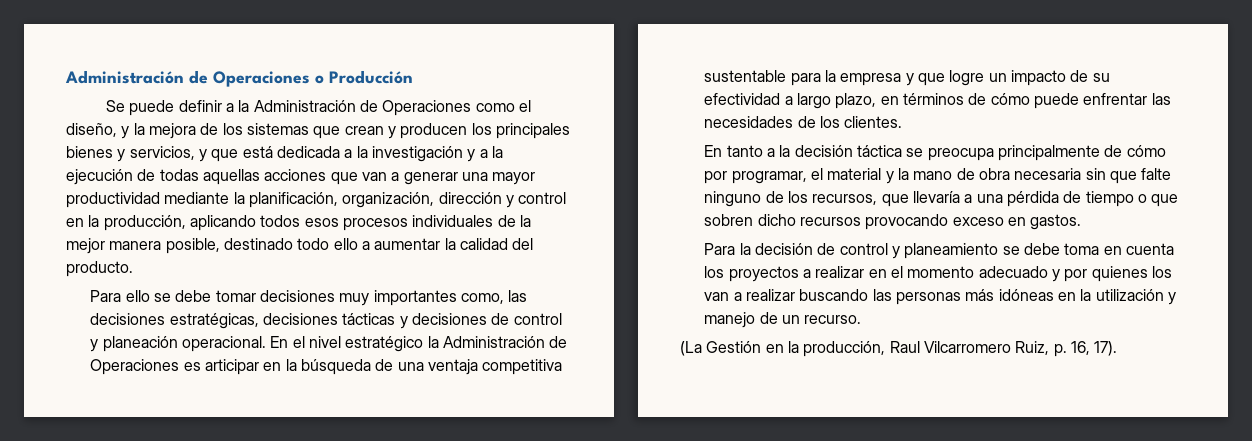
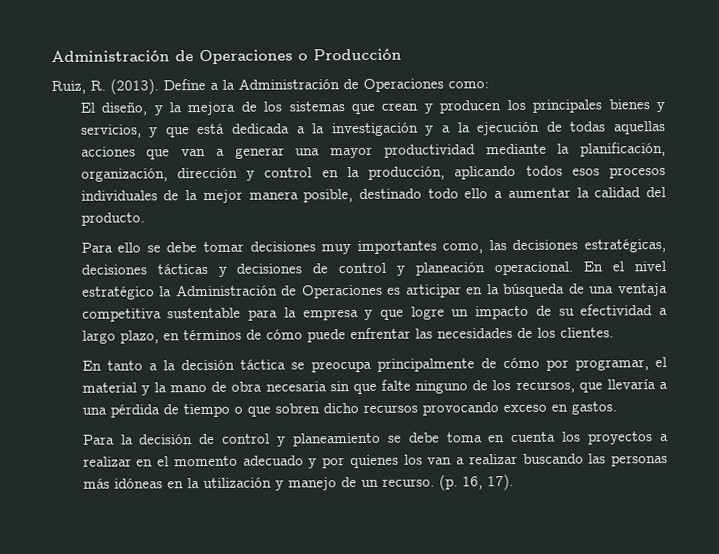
[106,100,222,116] Se puede definir -> [51,78,206,95] Ruiz, R. (2013). Define
[475,100,532,112] como el -> [448,81,489,89] [79,102,95,113] como: // El
[680,341,1067,357] // (La Gestión en la producción, Raul Vilcarromero Ruiz, p. -> [438,474,458,491] (p.

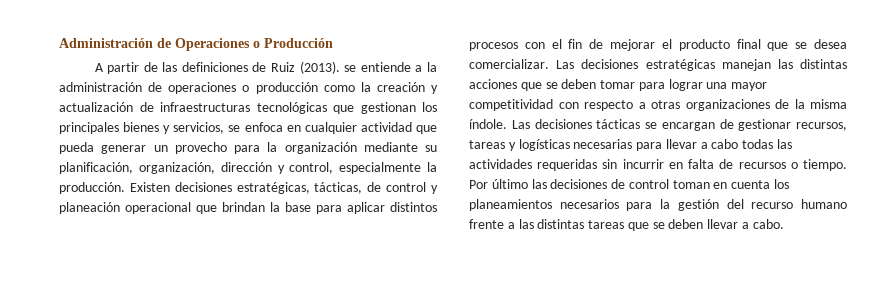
[51,78,489,95] [79,100,502,116] Ruiz, R. (2013). Define a la Administración de Operaciones como: // El diseño, y la mejora de los sistemas que crean y producen -> [94,61,437,74] [59,82,438,94] [59,102,416,114] A partir de las definiciones de Ruiz (2013). se entiende a la administración de operaciones o producción como la creación y actualización de infraestructuras tecnológicas que gestionan
[149,121,666,138] [80,142,667,160] [80,165,667,182] [80,187,667,204] [80,212,145,226] [80,239,666,255] [80,261,666,277] [81,283,668,300] [81,304,668,322] [81,327,614,344] [81,357,667,373] [81,379,668,396] [81,401,617,418] [82,431,669,447] [82,453,668,469] [82,474,514,491] y que está dedicada a la investigación y a la ejecución de todas aquellas acciones que van a generar una mayor productividad mediante la planificación, organización, dirección y control en la producción, aplicando todos esos procesos individuales de la mejor manera posible, destinado todo ello a aumentar la calidad del producto. // Para ello se debe tomar decisiones muy importantes como, las decisiones estratégicas, decisiones tácticas y decisiones de control y planeación operacional. En el nivel estratégico la Administración de Operaciones es articipar en la búsqueda de una ventaja competitiva sustentable para la empresa y que logre un impacto de su efectividad a largo plazo, en términos de cómo puede enfrentar las necesidades de los clientes. // En tanto a la decisión táctica se preocupa principalmente de cómo por programar, el material y la mano de obra necesaria sin que falte ninguno de los recursos, que llevaría a una pérdida de tiempo o que sobren dicho recursos provocando exceso en gastos. // Para la decisión de control y planeamiento se debe toma en cuenta los proyectos a realizar en el momento adecuado y por quienes los van a realizar buscando las personas más idóneas en la utilización y manejo de un recurso. (p. 16, 17). -> [228,122,437,134] [59,142,437,154] [59,162,437,174] [59,182,438,194] [59,202,437,214] [469,39,847,51] [469,59,847,71] [469,79,768,91] [469,99,847,111] [469,119,847,131] [469,139,793,151] [469,159,847,171] [469,179,790,189] [469,199,847,211] [469,219,784,231] se enfoca en cualquier actividad que pueda generar un provecho para la organización mediante su planificación, organización, dirección y control, especialmente la producción. Existen decisiones estratégicas, tácticas, de control y planeación operacional que brindan la base para aplicar distintos procesos con el fin de mejorar el producto final que se desea comercializar. Las decisiones estratégicas manejan las distintas acciones que se deben tomar para lograr una mayor competitividad con respecto a otras organizaciones de la misma índole. Las decisiones tácticas se encargan de gestionar recursos, tareas y logísticas necesarias para llevar a cabo todas las actividades requeridas sin incurrir en falta de recursos o tiempo. Por último las decisiones de control toman en cuenta los planeamientos necesarios para la gestión del recurso humano frente a las distintas tareas que se deben llevar a cabo.

